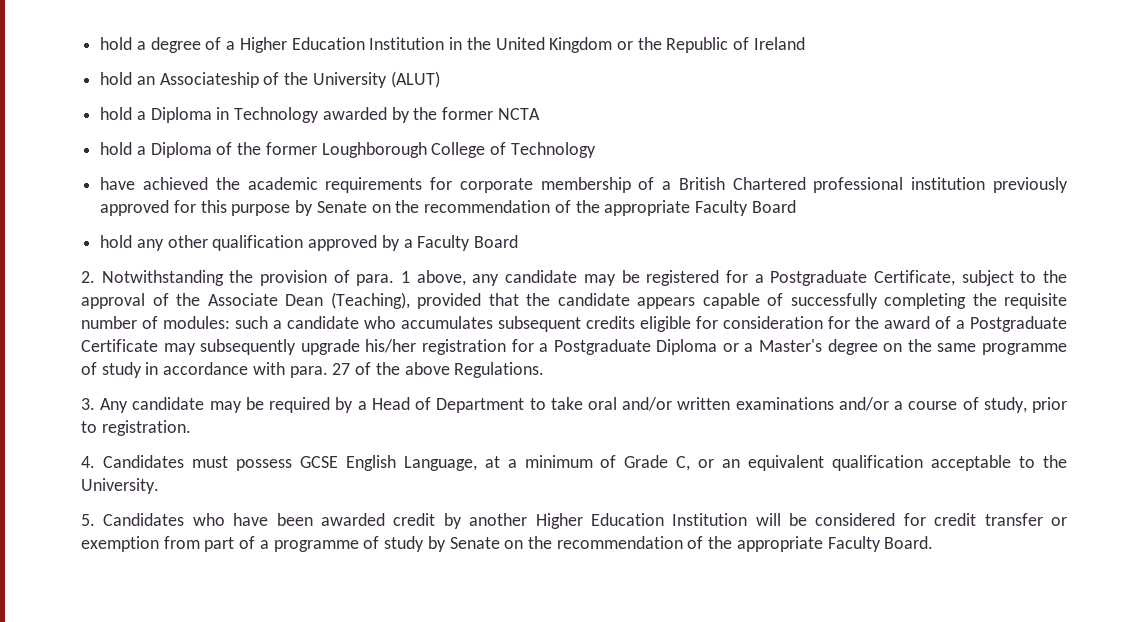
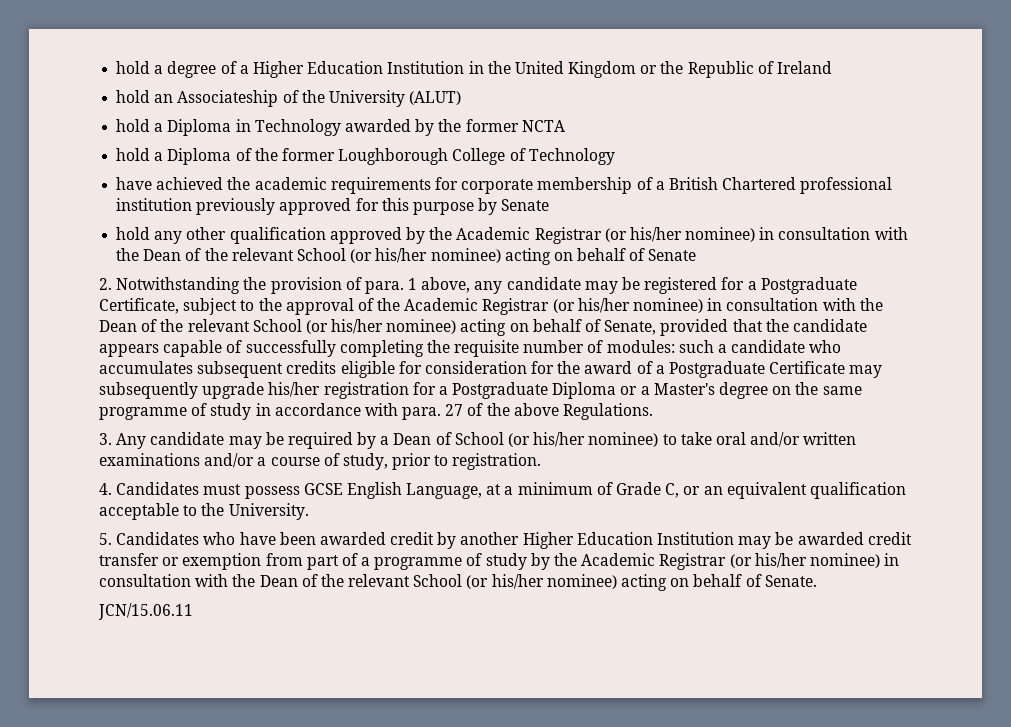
[371,200,796,216] on the recommendation of the appropriate Faculty Board -> (550, 205) none
[403,235,519,251] a Faculty Board -> [429,227,908,244] [116,248,697,265] the Academic Registrar (or his/her nominee) in consultation with the Dean of the relevant School (or his/her nominee) acting on behalf of Senate
[207,292,410,309] Associate Dean (Teaching), -> [404,298,883,315] [99,319,657,336] Academic Registrar (or his/her nominee) in consultation with the Dean of the relevant School (or his/her nominee) acting on behalf of Senate,
[371,397,525,413] Head of Department -> [393,432,659,447] Dean of School (or his/her nominee)
[755,513,926,526] will be considered for -> [738,532,864,549] may be awarded
[449,536,934,552] Senate on the recommendation of the appropriate Faculty Board. -> [554,553,900,570] [99,574,817,591] [98,603,193,620] the Academic Registrar (or his/her nominee) in consultation with the Dean of the relevant School (or his/her nominee) acting on behalf of Senate. // JCN/15.06.11

